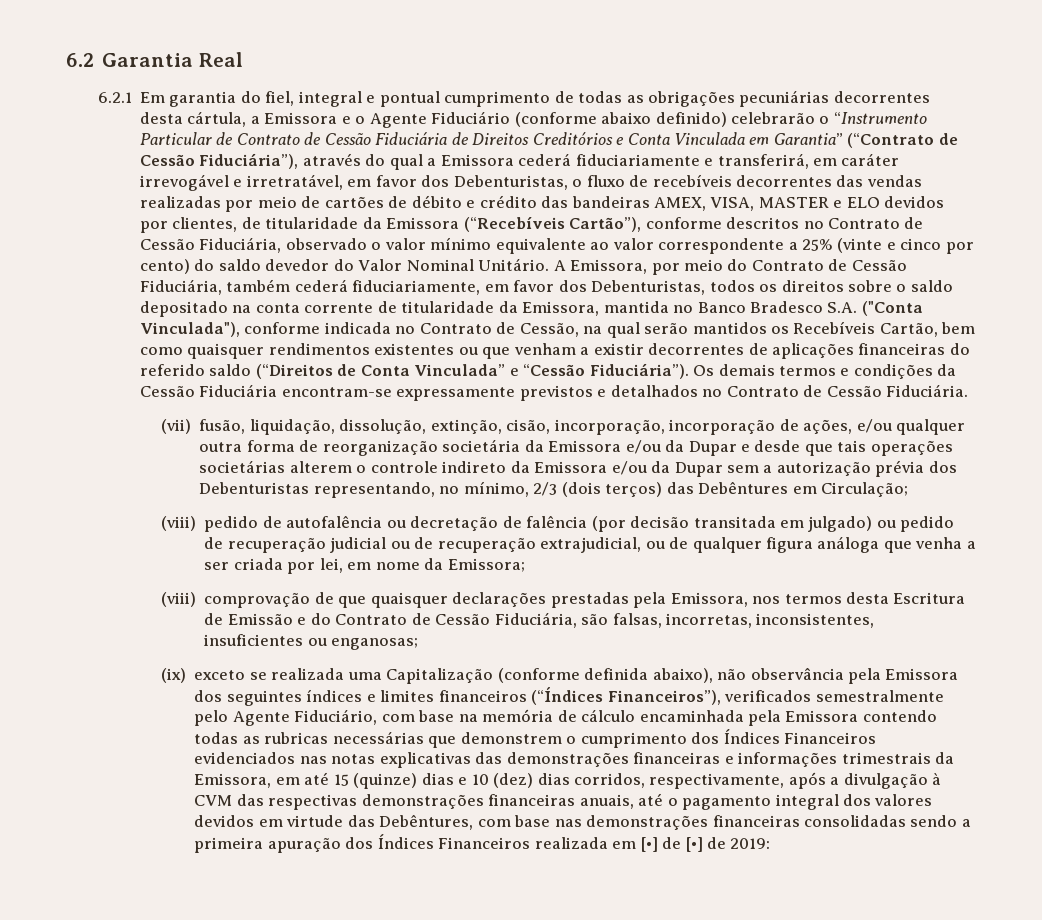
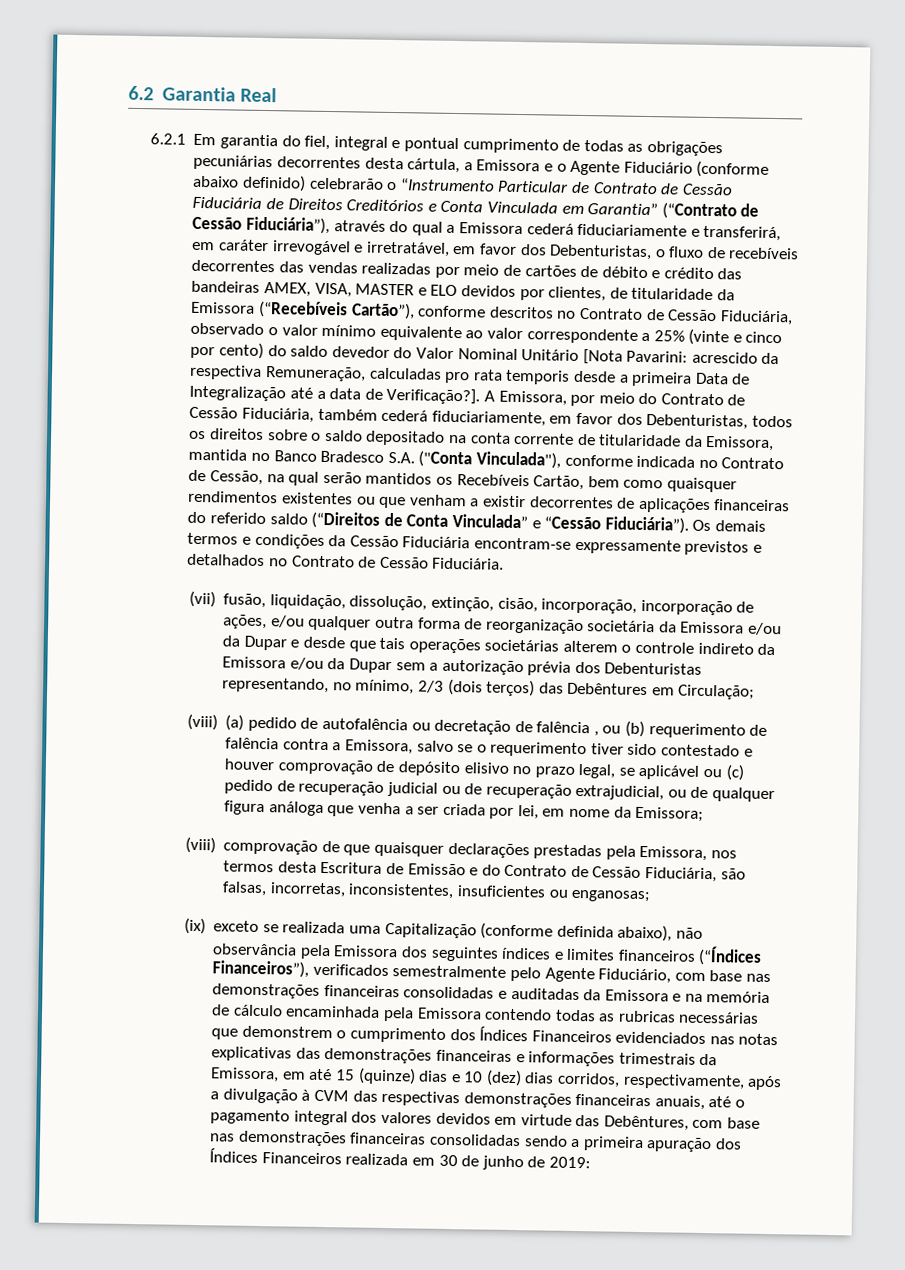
[478,258,550,271] Unitário. -> [521,349,780,365] [189,364,751,387] [189,385,481,405] Unitário [Nota Pavarini: acrescido da respectiva Remuneração, calculadas pro rata temporis desde a primeira Data de Integralização até a data de Verificação?].
(197, 523) none -> [225,714,245,731] (a)
[591,516,896,532] (por decisão transitada em julgado) ou -> [593,720,768,739] [225,737,753,758] [224,758,745,781] , ou (b) requerimento de falência contra a Emissora, salvo se o requerimento tiver sido contestado e houver comprovação de depósito elisivo no prazo legal, se aplicável ou (c)
(455, 716) none -> [745,973,771,983] [212,983,682,1002] nas demonstrações financeiras consolidadas e auditadas da Emissora e
[640,837,703,852] [•] de [•] -> [438,1154,524,1171] 30 de junho

